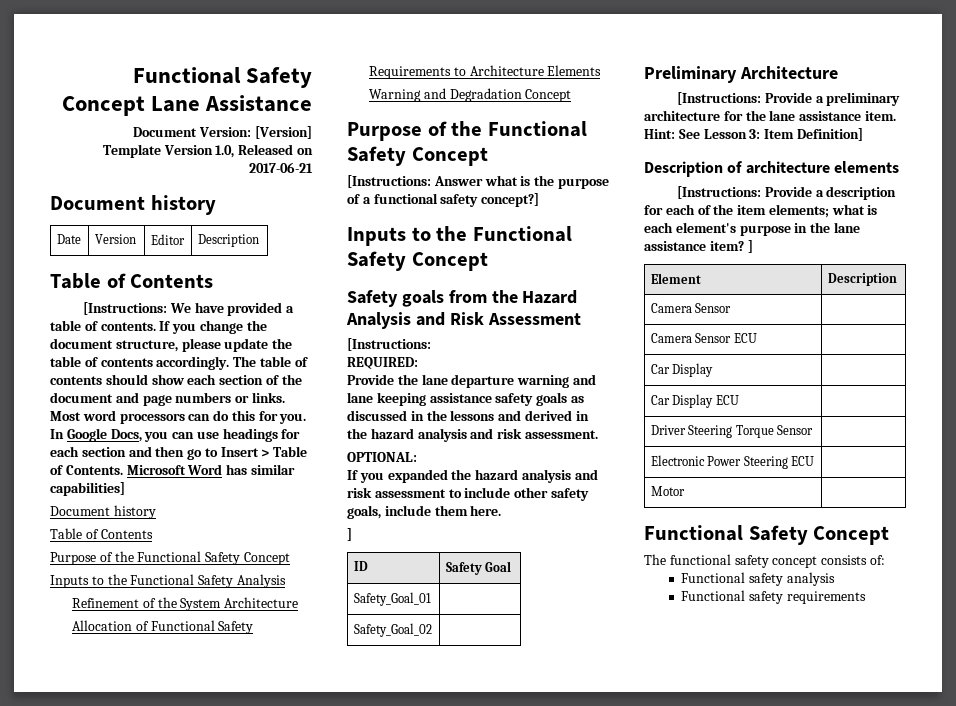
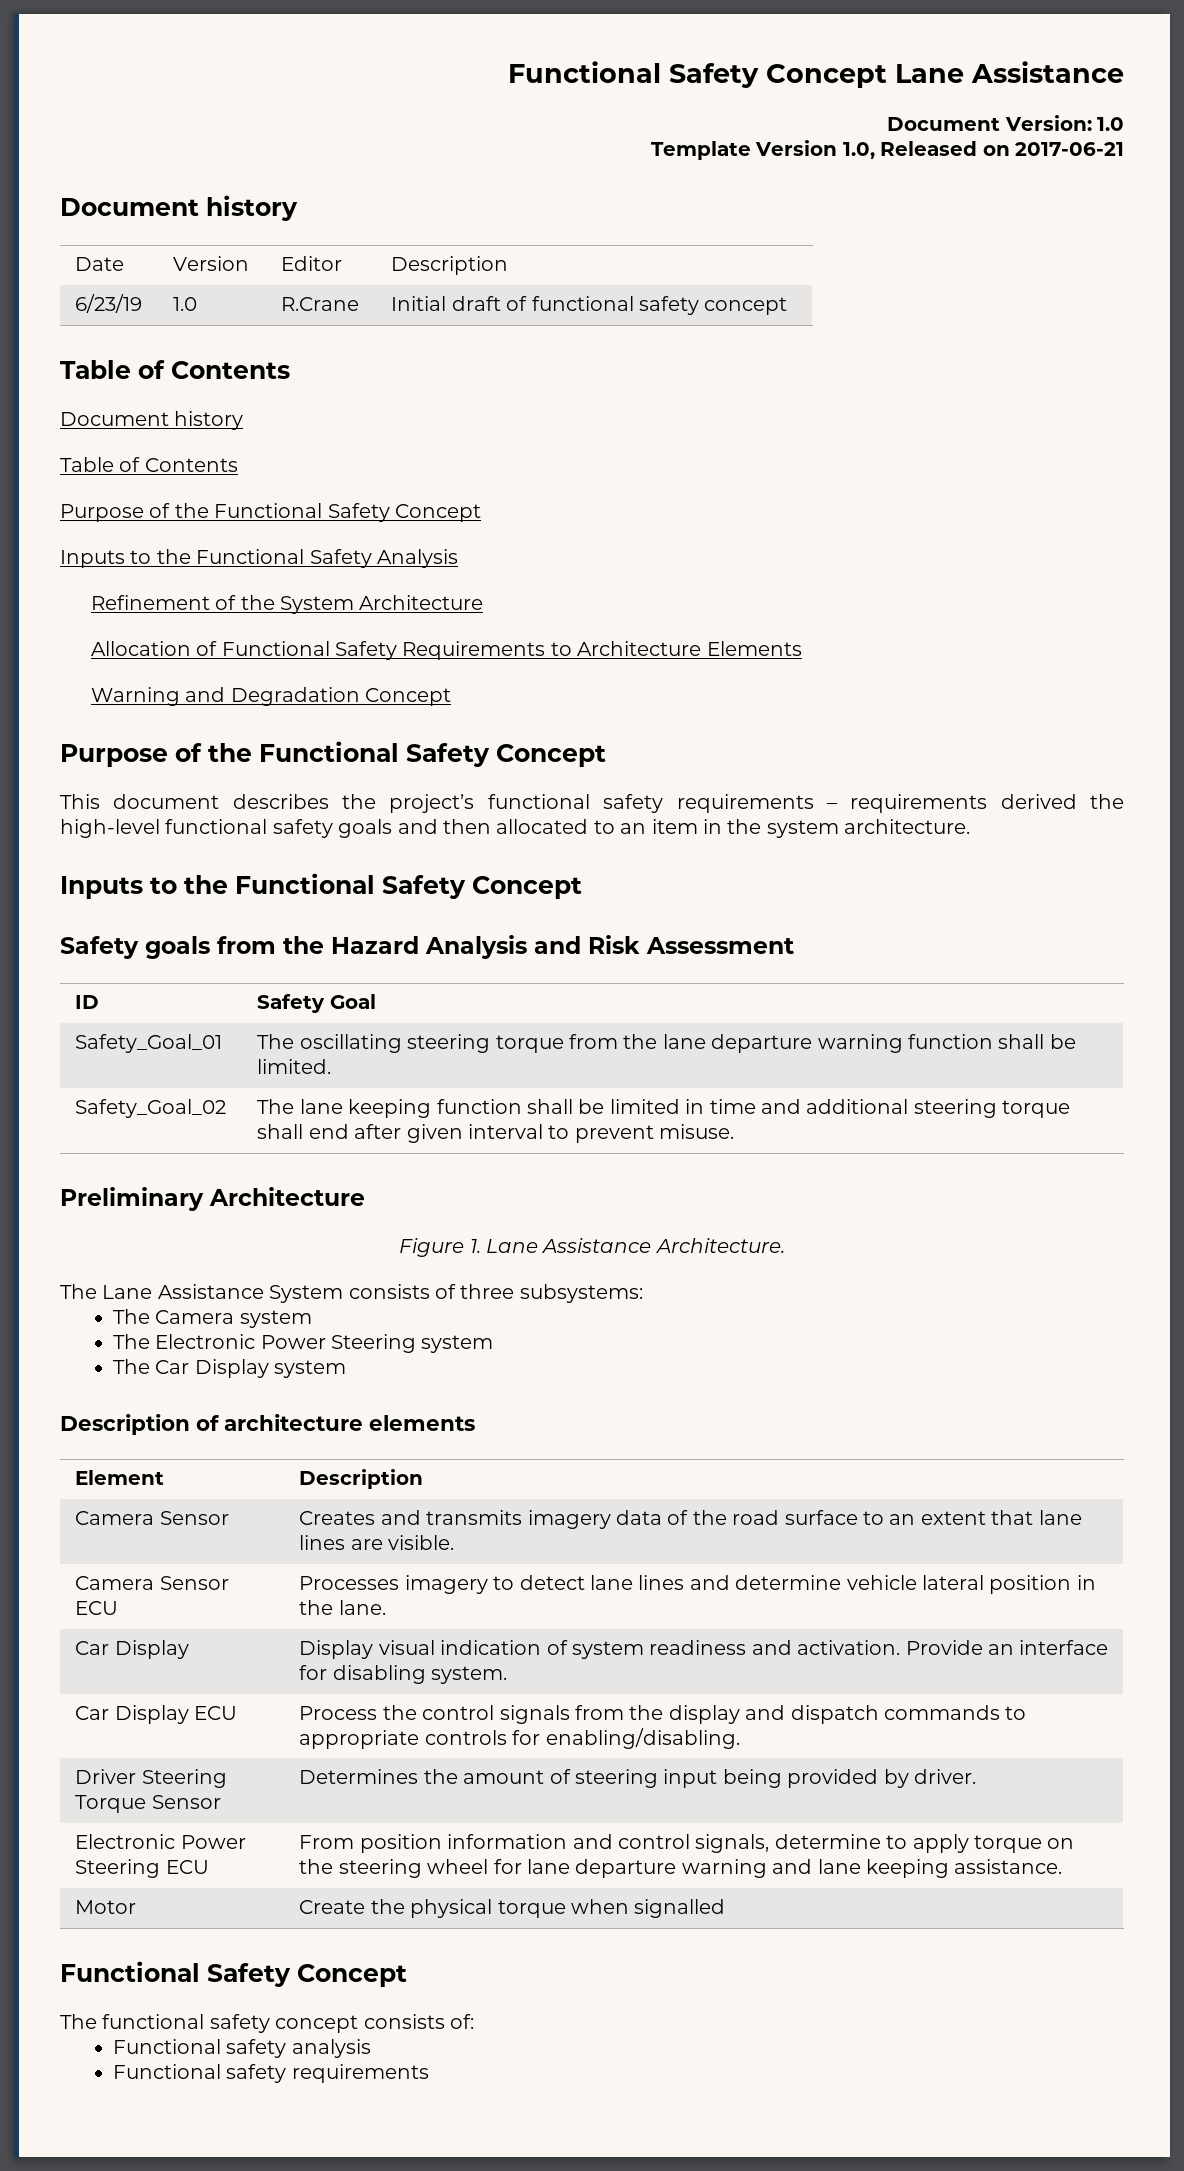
[255,126,312,139] [Version] -> [1097,117,1124,131] 1.0
[50,273,214,289] [83,302,295,316] [50,320,267,334] [50,338,293,352] [50,356,308,370] [50,374,302,385] [50,392,285,406] [50,410,307,424] [50,428,301,442] [50,446,308,460] [50,464,295,475] [50,482,125,496] // Table of Contents // [Instructions: We have provided a table of contents. If you change the document structure, please update the table of contents accordingly. The table of contents should show each section of the document and page numbers or links. Most word processors can do this for you. In Google Docs, you can use headings for each section and then go to Insert > Table of Contents. Microsoft Word has similar capabilities] -> [75,294,143,313] [173,297,198,311] [281,297,360,311] [391,296,788,315] [60,360,290,379] // 6/23/19 | 1.0 | R.Crane | Initial draft of functional safety concept // Table of Contents
[347,175,609,189] [347,193,540,207] [Instructions: Answer what is the purpose of a functional safety concept?] -> [60,794,1124,813] [60,819,971,838] This document describes the project’s functional safety requirements – requirements derived the high-level functional safety goals and then allocated to an item in the system architecture.
[347,338,431,351] [347,357,418,369] [347,374,596,388] [347,392,584,406] [347,410,589,421] [347,428,598,442] [347,452,417,462] [347,469,598,483] [347,487,589,501] [347,505,502,519] [347,528,352,541] [353,561,368,571] [445,561,512,575] [353,592,431,606] [353,623,432,637] [644,66,838,83] [677,92,901,106] [644,110,896,121] [644,128,863,141] [644,161,899,177] [677,186,897,200] [644,204,878,218] [644,222,860,236] [644,240,753,253] [650,273,701,284] [827,273,897,286] [650,303,732,313] [650,333,757,343] [650,363,714,377] [650,394,739,408] [650,425,813,438] [650,455,814,469] [650,486,685,496] // [Instructions: // REQUIRED: // Provide the lane departure warning and lane keeping assistance safety goals as discussed in the lessons and derived in the hazard analysis and risk assessment. // OPTIONAL: // If you expanded the hazard analysis and risk assessment to include other safety goals, include them here. // ] // ID | Safety Goal // Safety_Goal_01 | // Safety_Goal_02 | // Preliminary Architecture // [Instructions: Provide a preliminary architecture for the lane assistance item. Hint: See Lesson 3: Item Definition] // Description of architecture elements // [Instructions: Provide a description for each of the item elements; what is each element's purpose in the lane assistance item? ] // Element | Description // Camera Sensor | // Camera Sensor ECU | // Car Display | // Car Display ECU | // Driver Steering Torque Sensor | // Electronic Power Steering ECU | // Motor | -> [75,995,100,1009] [257,994,376,1013] [75,1034,223,1053] [257,1034,1076,1053] [257,1059,332,1074] [75,1099,227,1118] [257,1099,1071,1118] [257,1124,735,1143] [60,1187,365,1211] [399,1238,785,1257] [60,1284,643,1303] [112,1309,312,1328] [112,1334,494,1353] [112,1359,347,1378] [60,1414,475,1435] [75,1470,165,1485] [299,1469,424,1489] [75,1511,229,1525] [299,1510,1082,1529] [299,1535,455,1550] [75,1576,229,1590] [75,1601,119,1615] [299,1575,1096,1594] [299,1600,386,1615] [75,1640,189,1659] [299,1640,1109,1659] [299,1665,508,1684] [75,1705,238,1724] [299,1705,1027,1724] [299,1728,740,1749] [75,1769,227,1788] [75,1795,221,1813] [299,1769,977,1788] [75,1834,246,1849] [75,1859,209,1878] [299,1834,1075,1853] [299,1859,1063,1878] [75,1900,137,1914] [299,1899,726,1918] // ID | Safety Goal // Safety_Goal_01 | The oscillating steering torque from the lane departure warning function shall be limited. // Safety_Goal_02 | The lane keeping function shall be limited in time and additional steering torque shall end after given interval to prevent misuse. // Preliminary Architecture // Figure 1. Lane Assistance Architecture. // The Lane Assistance System consists of three subsystems: // The Camera system // The Electronic Power Steering system // The Car Display system // Description of architecture elements // Element | Description // Camera Sensor | Creates and transmits imagery data of the road surface to an extent that lane lines are visible. // Camera Sensor ECU | Processes imagery to detect lane lines and determine vehicle lateral position in the lane. // Car Display | Display visual indication of system readiness and activation. Provide an interface for disabling system. // Car Display ECU | Process the control signals from the display and dispatch commands to appropriate controls for enabling/disabling. // Driver Steering Torque Sensor | Determines the amount of steering input being provided by driver. // Electronic Power Steering ECU | From position information and control signals, determine to apply torque on the steering wheel for lane departure warning and lane keeping assistance. // Motor | Create the physical torque when signalled

